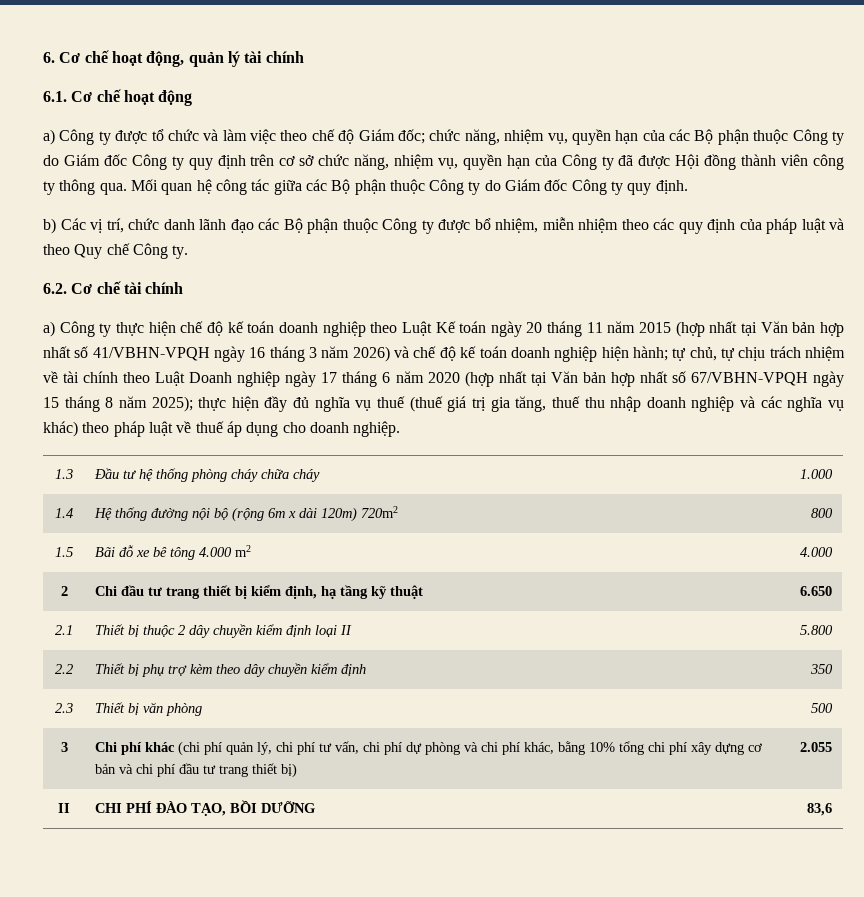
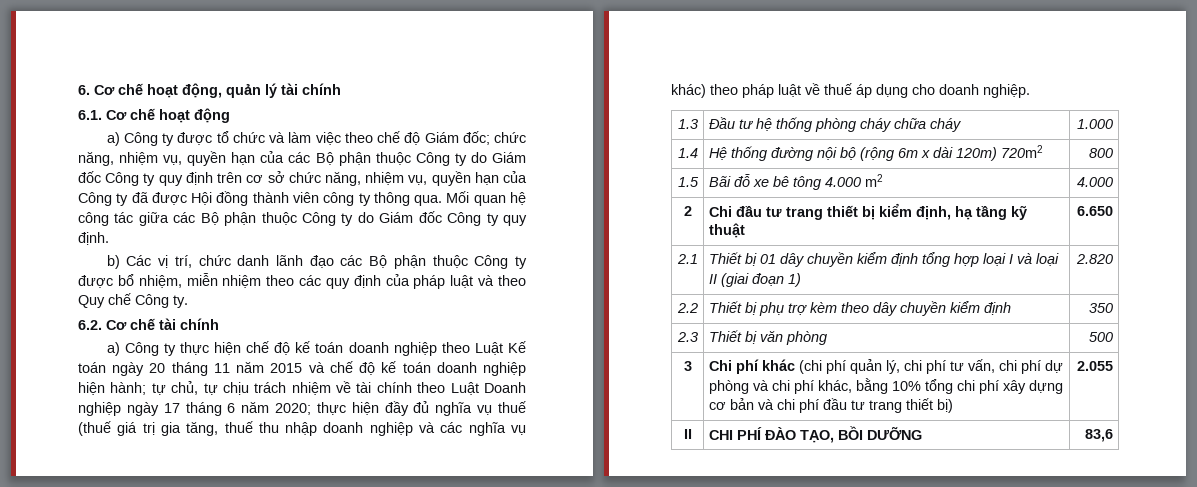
[675,321,845,337] [43,346,390,362] (hợp nhất tại Văn bản hợp nhất số 41/VBHN-VPQH ngày 16 tháng 3 năm 2026) -> (303, 368) none
[427,371,844,387] [43,396,193,412] 2020 (hợp nhất tại Văn bản hợp nhất số 67/VBHN-VPQH ngày 15 tháng 8 năm 2025); -> [275,403,312,415] 2020;
[143,624,353,638] [799,625,833,635] thuộc 2 dây chuyền kiểm định loại II | 5.800 -> [759,252,1059,267] [708,273,801,287] [1076,254,1114,264] 01 dây chuyền kiểm định tổng hợp loại I và loại II (giai đoạn 1) | 2.820

